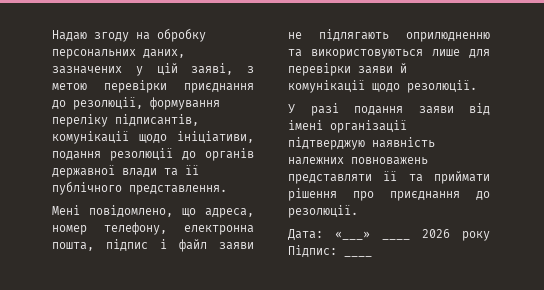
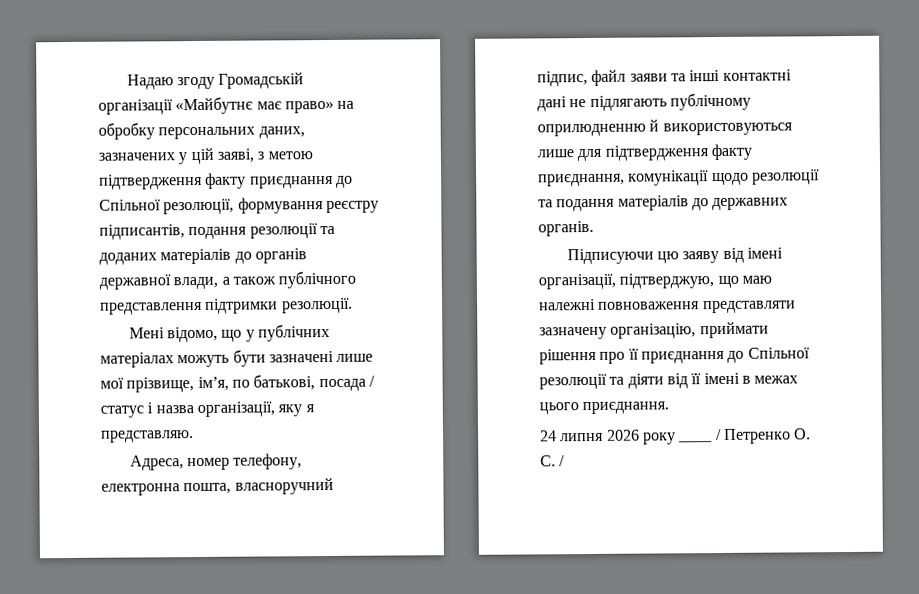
(129, 37) none -> [218,72,305,89] [98,96,334,115] Громадській організації «Майбутнє має право»
[104,80,254,93] [52,100,66,109] перевірки приєднання до -> [99,172,353,190] [99,199,161,211] підтвердження факту приєднання до Спільної
[52,114,199,127] [52,131,254,144] [52,148,254,161] [52,165,199,178] [52,181,227,195] [52,205,254,218] [52,222,254,235] [52,239,254,252] [288,29,490,42] [288,49,490,59] [288,63,407,76] [288,80,477,93] [288,103,490,116] [288,120,407,133] [288,137,435,150] [288,157,428,165] [288,171,423,184] переліку підписантів, комунікації щодо ініціативи, подання резолюції до органів державної влади та її публічного представлення. // Мені повідомлено, що адреса, номер телефону, електронна пошта, підпис і файл заяви не підлягають оприлюдненню та використовуються лише для перевірки заяви й комунікації щодо резолюції. // У разі подання заяви від імені організації підтверджую наявність належних повноважень представляти її та -> [325,200,379,214] [99,223,335,240] [99,248,307,265] [99,270,357,290] [100,297,353,315] [128,323,331,343] [100,349,374,368] [100,374,375,393] [100,401,315,418] [101,430,194,443] [129,453,303,471] [101,477,334,496] [537,69,792,87] [537,92,751,112] [537,119,793,137] [537,143,752,162] [538,169,820,187] [538,195,789,212] [538,220,594,237] [566,247,784,265] [538,273,772,290] [539,298,796,314] [539,323,697,340] реєстру підписантів, подання резолюції та доданих матеріалів до органів державної влади, а також публічного представлення підтримки резолюції. // Мені відомо, що у публічних матеріалах можуть бути зазначені лише мої прізвище, ім’я, по батькові, посада / статус і назва організації, яку я представляю. // Адреса, номер телефону, електронна пошта, власноручний підпис, файл заяви та інші контактні дані не підлягають публічному оприлюдненню й використовуються лише для підтвердження факту приєднання, комунікації щодо резолюції та подання матеріалів до державних органів. // Підписуючи цю заяву від імені організації, підтверджую, що маю належні повноваження представляти зазначену організацію,
[390,191,490,201] [288,205,358,218] [288,229,410,240] [422,229,490,241] [288,245,372,257] приєднання до резолюції. // Дата: «___» ____ 2026 року Підпис: ____ -> [628,347,810,364] [539,372,799,390] [539,401,670,415] [540,428,812,445] [540,455,566,467] її приєднання до Спільної резолюції та діяти від її імені в межах цього приєднання. // 24 липня 2026 року ____ / Петренко О. С. /

